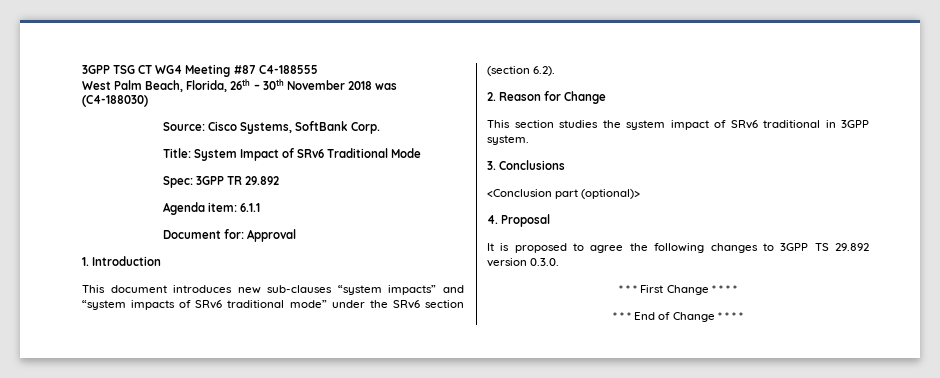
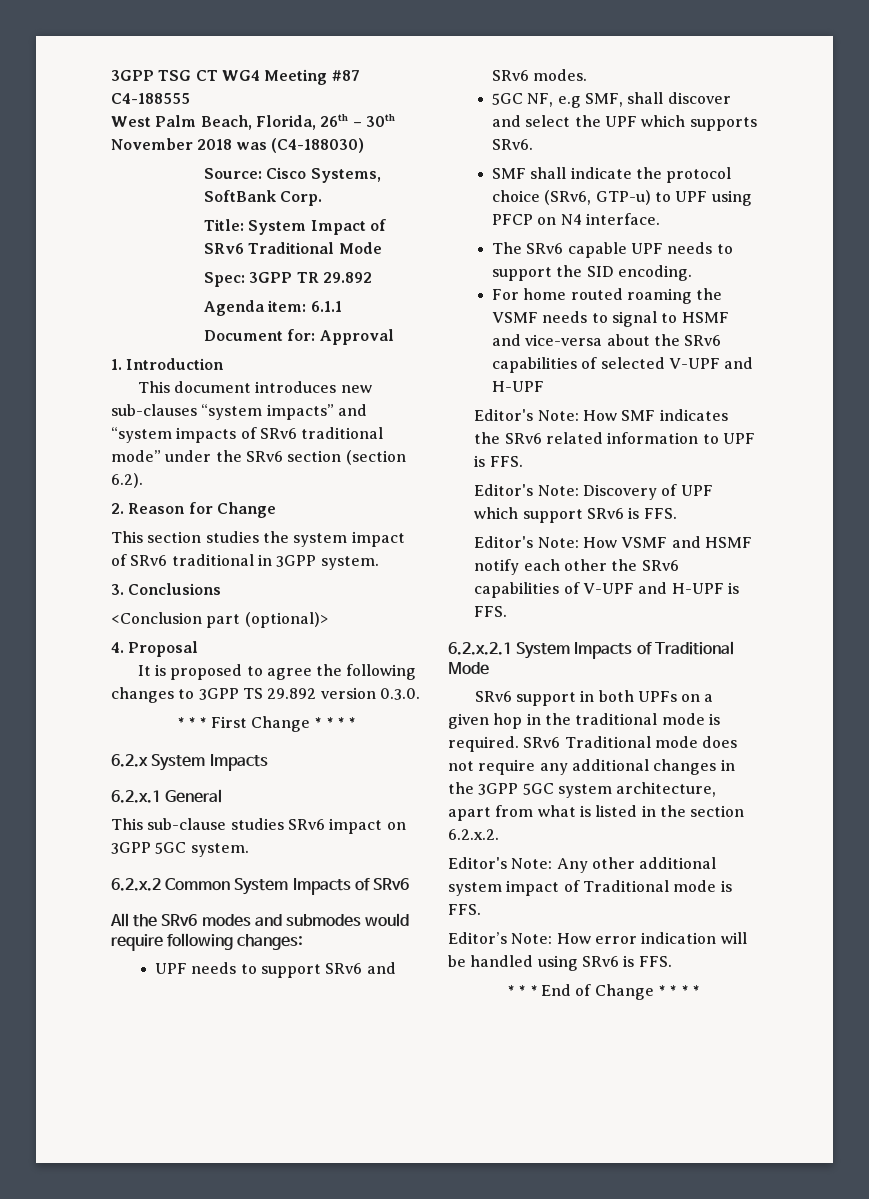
(737, 289) none -> [111,754,268,771] [111,789,223,803] [111,818,406,834] [111,842,249,857] [111,878,409,895] [110,913,410,927] [111,933,304,951] [155,962,396,978] [492,69,588,81] [492,92,731,108] [492,115,757,131] [492,139,534,150] [492,167,732,183] [492,190,752,206] [492,213,661,225] [492,242,733,258] [492,265,693,281] [492,288,723,304] [492,311,729,327] [492,334,722,346] [492,357,754,373] [492,381,545,392] [474,409,728,421] [474,432,756,444] [474,455,523,467] [474,484,713,500] [474,507,677,523] [474,536,753,548] [474,559,679,575] [474,582,740,598] [474,606,508,617] [448,641,734,659] [448,662,489,675] [474,690,714,706] [448,713,720,729] [448,736,738,752] [448,759,735,775] [448,782,717,798] [448,805,745,821] [448,829,499,840] [448,857,717,873] [448,880,732,896] [448,904,481,915] [448,932,747,944] [448,955,672,971] // 6.2.x System Impacts // 6.2.x.1 General // This sub-clause studies SRv6 impact on 3GPP 5GC system. // 6.2.x.2 Common System Impacts of SRv6 // All the SRv6 modes and submodes would require following changes: // UPF needs to support SRv6 and SRv6 modes. // 5GC NF, e.g SMF, shall discover and select the UPF which supports SRv6. // SMF shall indicate the protocol choice (SRv6, GTP-u) to UPF using PFCP on N4 interface. // The SRv6 capable UPF needs to support the SID encoding. // For home routed roaming the VSMF needs to signal to HSMF and vice-versa about the SRv6 capabilities of selected V-UPF and H-UPF // Editor's Note: How SMF indicates the SRv6 related information to UPF is FFS. // Editor's Note: Discovery of UPF which support SRv6 is FFS. // Editor's Note: How VSMF and HSMF notify each other the SRv6 capabilities of V-UPF and H-UPF is FFS. // 6.2.x.2.1 System Impacts of Traditional Mode // SRv6 support in both UPFs on a given hop in the traditional mode is required. SRv6 Traditional mode does not require any additional changes in the 3GPP 5GC system architecture, apart from what is listed in the section 6.2.x.2. // Editor's Note: Any other additional system impact of Traditional mode is FFS. // Editor’s Note: How error indication will be handled using SRv6 is FFS.

